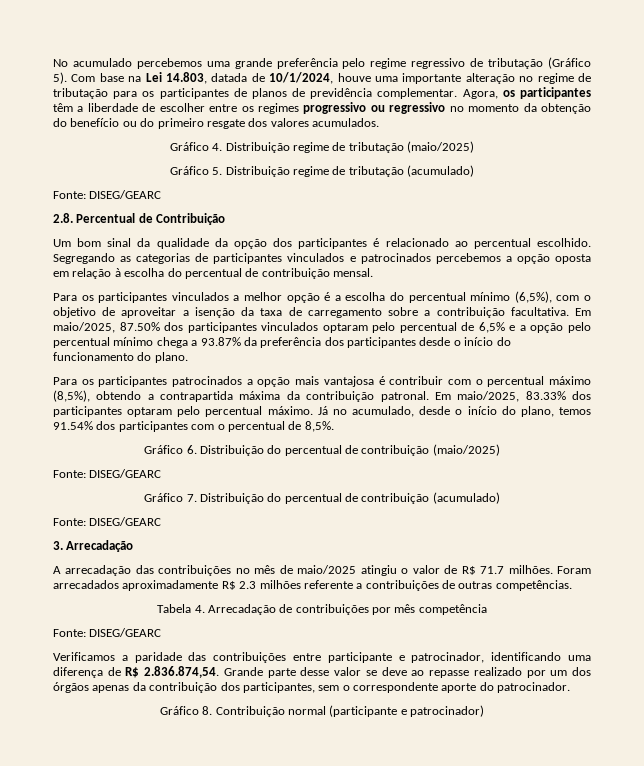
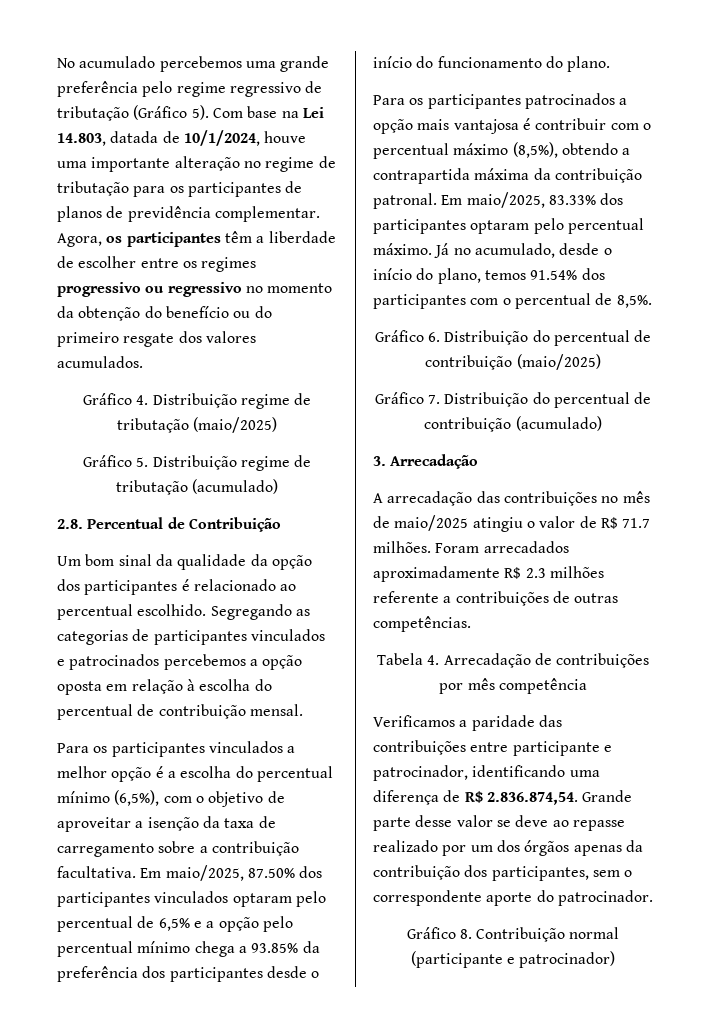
[53,190,162,199] // Fonte: DISEG/GEARC -> (279, 486) none
[200,337,241,346] 93.87% -> [251,943,299,953] 93.85%
[53,469,162,478] // Fonte: DISEG/GEARC -> (601, 362) none
[53,517,162,526] // Fonte: DISEG/GEARC -> (602, 423) none
[53,628,162,637] // Fonte: DISEG/GEARC -> (587, 686) none

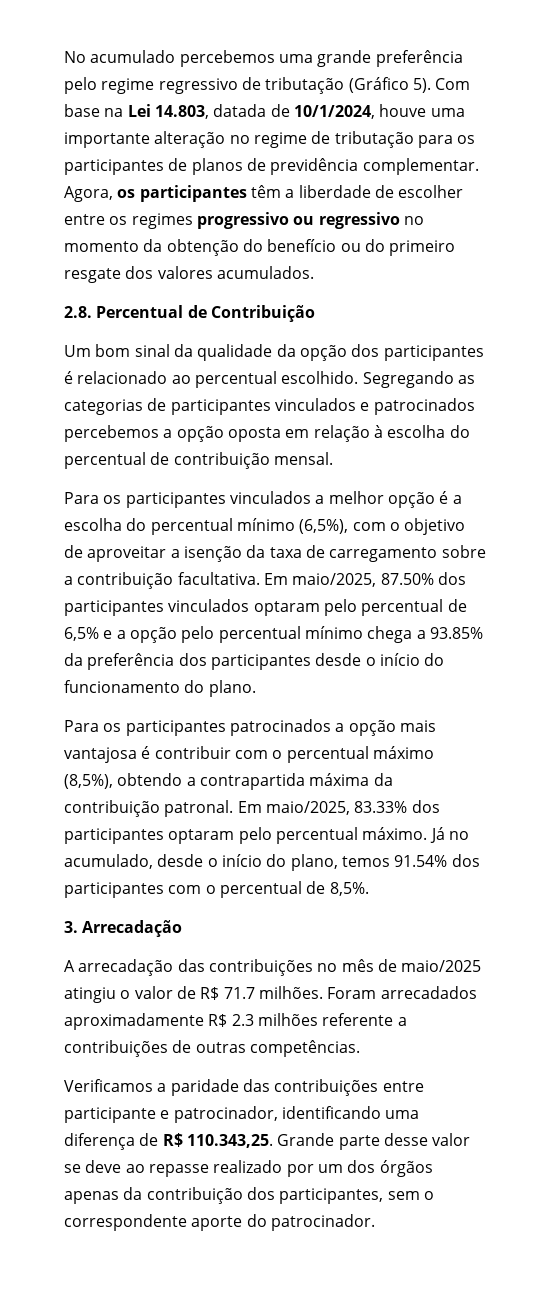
[82,393,312,409] [116,417,278,433] [82,455,312,471] [115,479,279,495] // Gráfico 4. Distribuição regime de tributação (maio/2025) // Gráfico 5. Distribuição regime de tributação (acumulado) -> (314, 272) none
[374,330,652,346] [425,354,601,370] [374,392,652,408] [424,416,602,432] // Gráfico 6. Distribuição do percentual de contribuição (maio/2025) // Gráfico 7. Distribuição do percentual de contribuição (acumulado) -> (369, 889) none
[376,653,650,668] [439,678,587,694] // Tabela 4. Arrecadação de contribuições por mês competência -> (360, 1048) none
[486,792,578,805] 2.836.874,54. -> [186,1134,273,1148] 110.343,25.
[406,927,620,942] [410,951,616,968] // Gráfico 8. Contribuição normal (participante e patrocinador) -> (375, 1222) none

